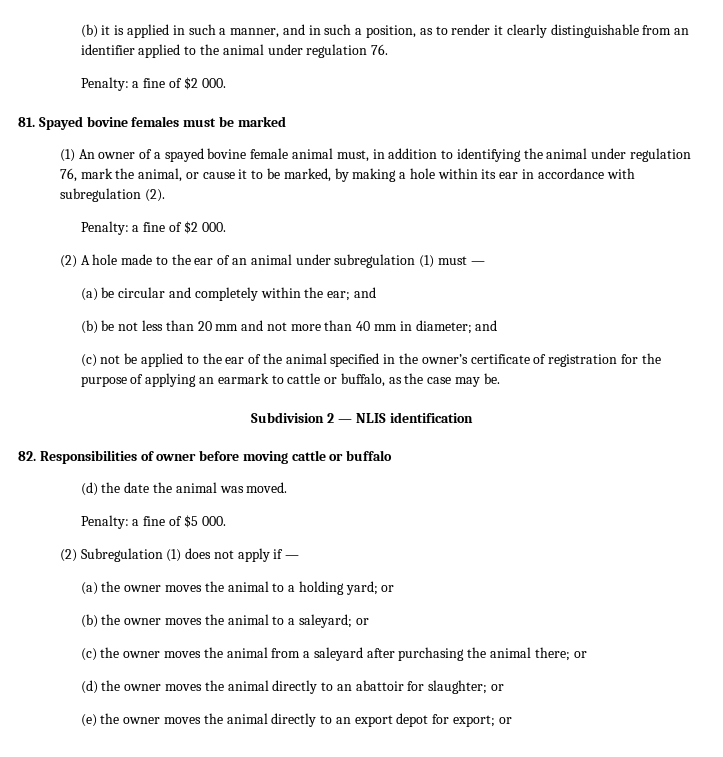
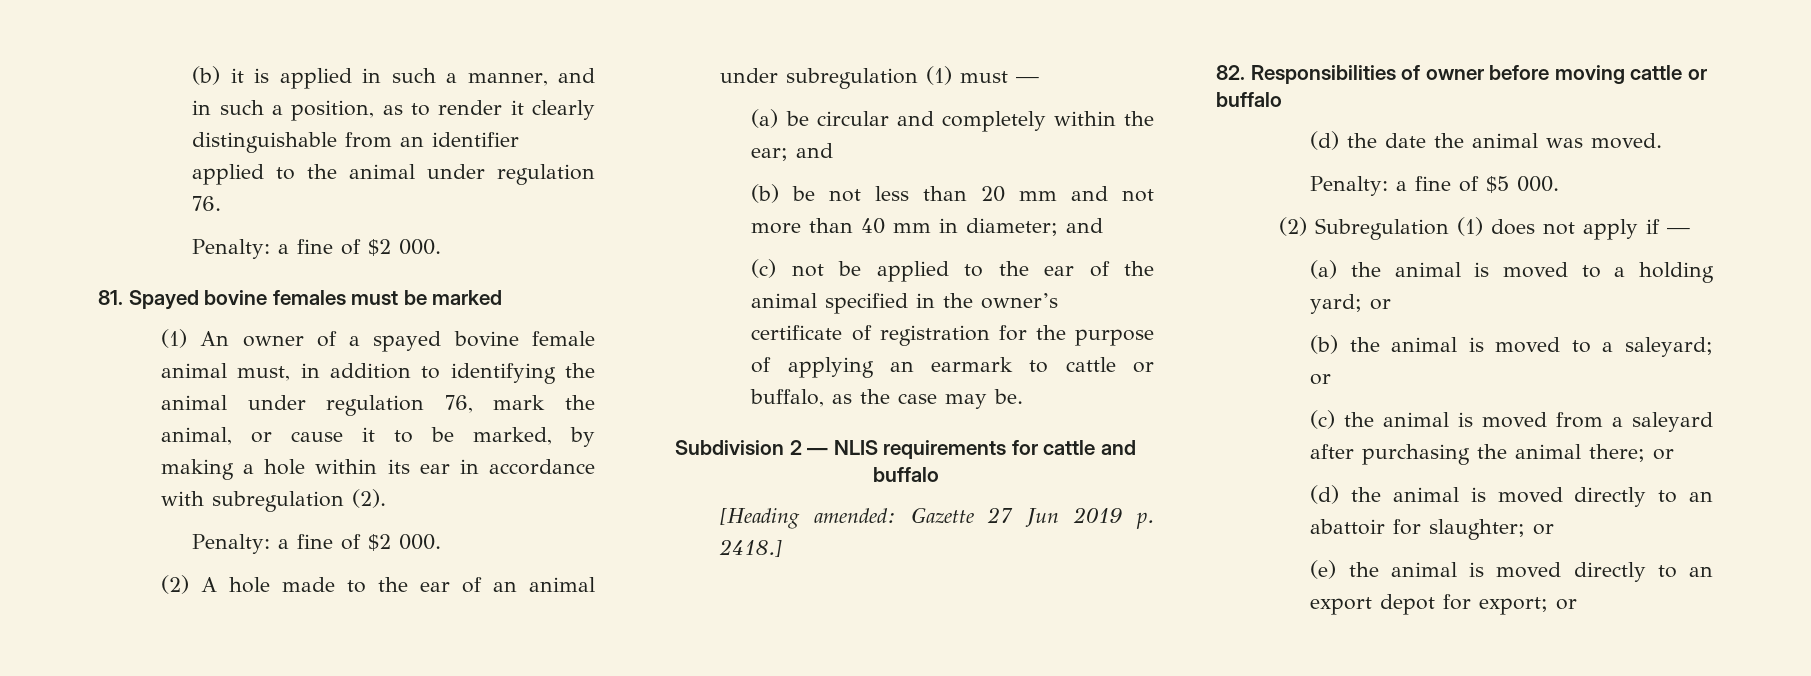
[389,412,473,423] identification -> [883,440,1136,459] [872,467,939,482] [719,507,1154,529] [718,539,782,557] requirements for cattle and buffalo // [Heading amended: Gazette 27 Jun 2019 p. 2418.]
[124,581,269,592] owner moves the animal -> [1394,262,1569,278] animal is moved
[124,614,269,625] owner moves the animal -> [1391,337,1561,353] animal is moved
[123,647,268,658] owner moves the animal -> [1383,412,1548,428] animal is moved
[124,680,269,691] owner moves the animal -> [1393,487,1563,503] animal is moved
[123,713,268,724] owner moves the animal -> [1390,562,1562,578] animal is moved

